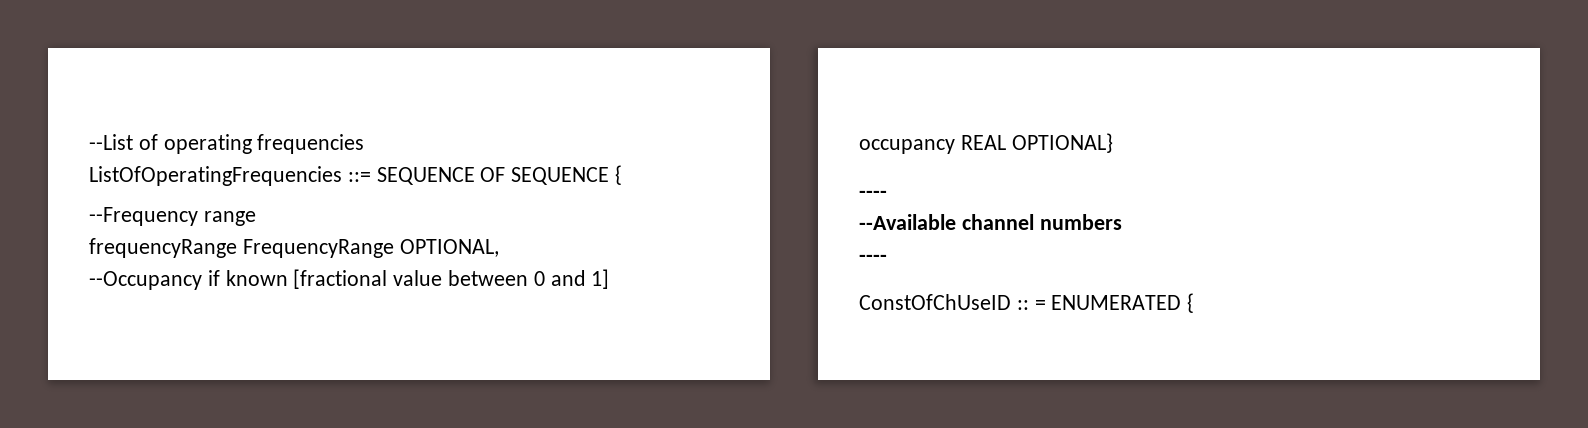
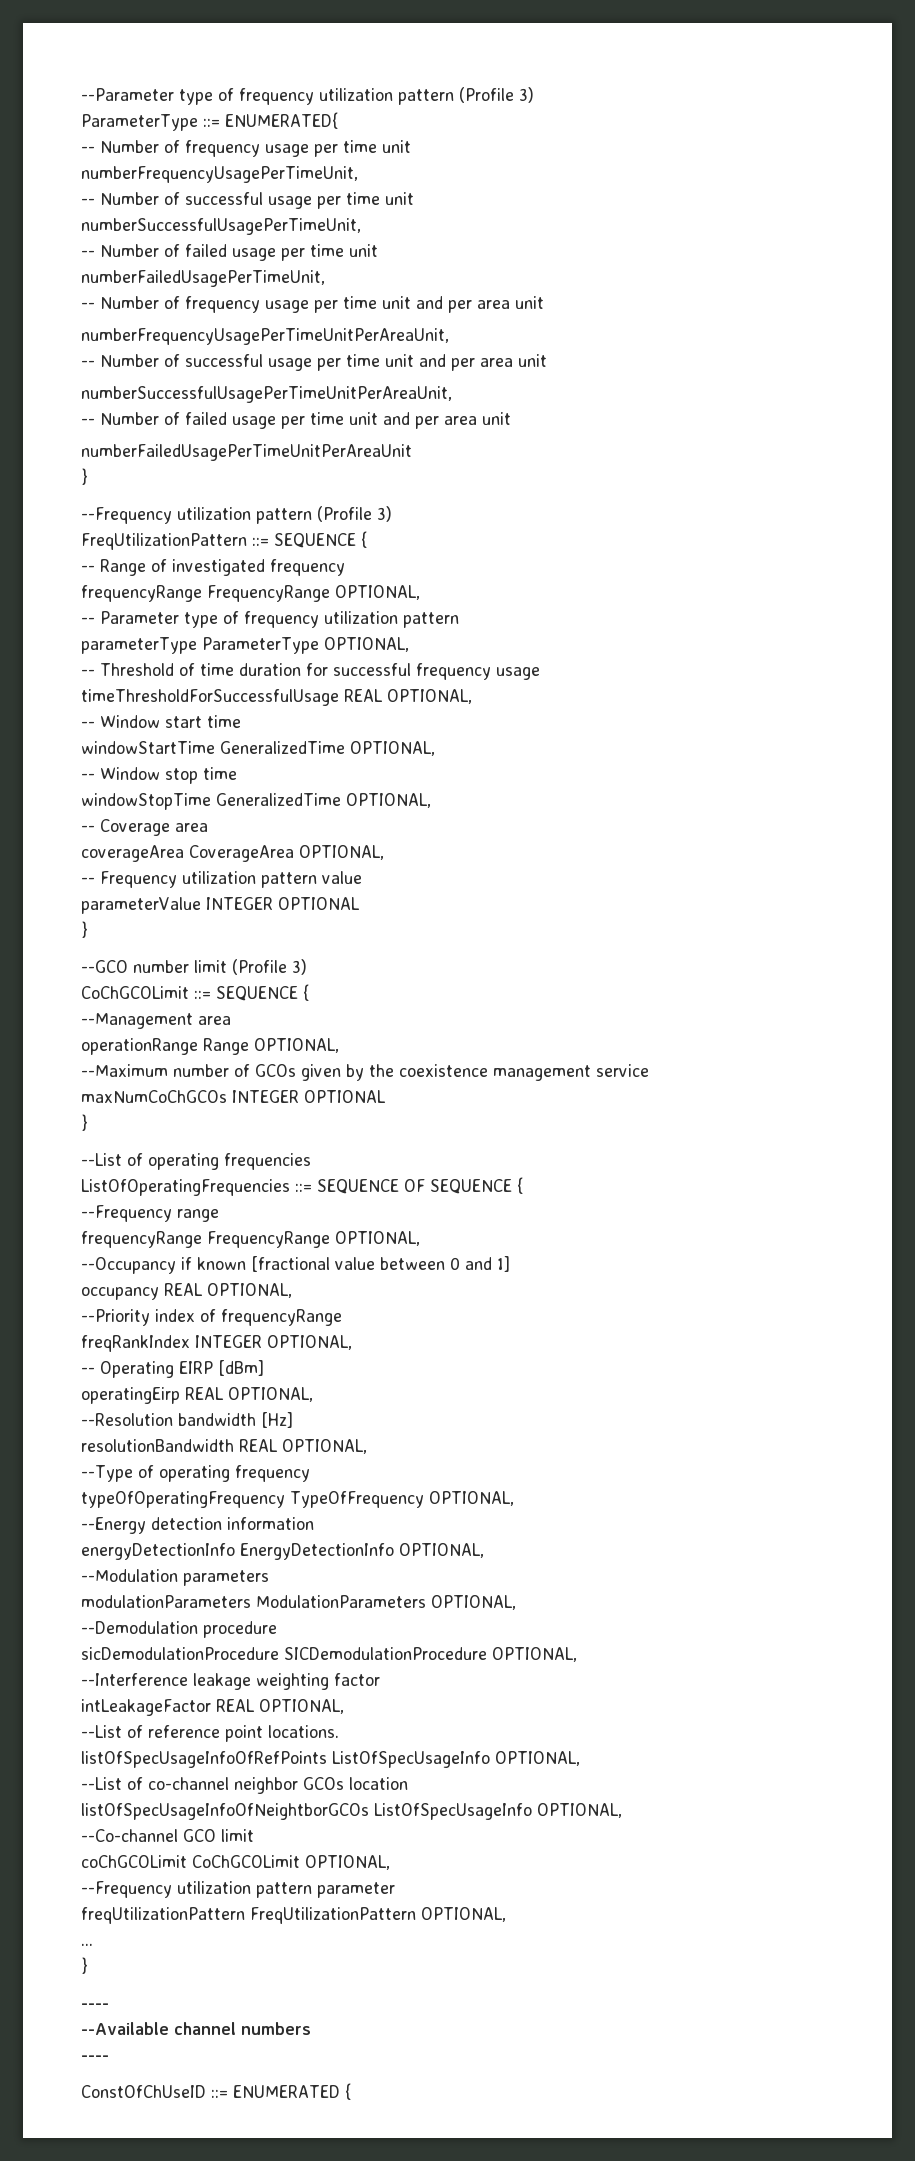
(89, 142) none -> [81,87,534,105] [81,112,338,131] [81,140,411,157] [81,166,358,183] [81,192,414,209] [81,218,361,235] [81,244,378,261] [81,270,325,287] [81,296,544,313] [81,328,449,345] [81,354,547,371] [81,386,452,403] [81,412,511,429] [81,444,412,461] [81,468,88,485] [81,506,392,524] [81,531,367,550] [81,559,345,576] [81,585,420,602] [81,611,459,628] [81,637,409,654] [81,663,540,680] [81,689,472,706] [81,715,241,728] [81,741,435,756] [81,767,237,784] [81,793,431,810] [81,819,208,836] [81,845,384,862] [81,871,362,888] [81,897,360,914] [81,921,88,938] [81,959,307,975] [81,984,309,1001] [81,1013,231,1029] [81,1038,339,1055] [81,1064,649,1081] [81,1090,386,1103] [81,1114,88,1131] --Parameter type of frequency utilization pattern (Profile 3) // ParameterType ::= ENUMERATED{ // -- Number of frequency usage per time unit // numberFrequencyUsagePerTimeUnit, // -- Number of successful usage per time unit // numberSuccessfulUsagePerTimeUnit, // -- Number of failed usage per time unit // numberFailedUsagePerTimeUnit, // -- Number of frequency usage per time unit and per area unit // numberFrequencyUsagePerTimeUnitPerAreaUnit, // -- Number of successful usage per time unit and per area unit // numberSuccessfulUsagePerTimeUnitPerAreaUnit, // -- Number of failed usage per time unit and per area unit // numberFailedUsagePerTimeUnitPerAreaUnit // } // --Frequency utilization pattern (Profile 3) // FreqUtilizationPattern ::= SEQUENCE { // -- Range of investigated frequency // frequencyRange FrequencyRange OPTIONAL, // -- Parameter type of frequency utilization pattern // parameterType ParameterType OPTIONAL, // -- Threshold of time duration for successful frequency usage // timeThresholdForSuccessfulUsage REAL OPTIONAL, // -- Window start time // windowStartTime GeneralizedTime OPTIONAL, // -- Window stop time // windowStopTime GeneralizedTime OPTIONAL, // -- Coverage area // coverageArea CoverageArea OPTIONAL, // -- Frequency utilization pattern value // parameterValue INTEGER OPTIONAL // } // --GCO number limit (Profile 3) // CoChGCOLimit ::= SEQUENCE { // --Management area // operationRange Range OPTIONAL, // --Maximum number of GCOs given by the coexistence management service // maxNumCoChGCOs INTEGER OPTIONAL // } //
[1011,133,1113,153] OPTIONAL} -> [207,1283,292,1298] [81,1309,342,1326] [81,1335,352,1352] [81,1360,264,1378] [81,1387,313,1404] [81,1412,293,1428] [81,1439,367,1454] [81,1465,310,1482] [81,1491,514,1508] [81,1517,314,1534] [81,1543,484,1560] [81,1569,269,1586] [81,1595,516,1610] [81,1621,277,1638] [81,1647,577,1662] [81,1673,380,1690] [81,1699,344,1716] [81,1725,339,1742] [81,1751,580,1768] [81,1777,408,1794] [81,1803,622,1820] [81,1829,254,1842] [81,1855,390,1870] [81,1881,395,1898] [81,1907,506,1924] [81,1943,93,1946] [81,1957,88,1974] OPTIONAL, // --Priority index of frequencyRange // freqRankIndex INTEGER OPTIONAL, // -- Operating EIRP [dBm] // operatingEirp REAL OPTIONAL, // --Resolution bandwidth [Hz] // resolutionBandwidth REAL OPTIONAL, // --Type of operating frequency // typeOfOperatingFrequency TypeOfFrequency OPTIONAL, // --Energy detection information // energyDetectionInfo EnergyDetectionInfo OPTIONAL, // --Modulation parameters // modulationParameters ModulationParameters OPTIONAL, // --Demodulation procedure // sicDemodulationProcedure SICDemodulationProcedure OPTIONAL, // --Interference leakage weighting factor // intLeakageFactor REAL OPTIONAL, // --List of reference point locations. // listOfSpecUsageInfoOfRefPoints ListOfSpecUsageInfo OPTIONAL, // --List of co-channel neighbor GCOs location // listOfSpecUsageInfoOfNeightborGCOs ListOfSpecUsageInfo OPTIONAL, // --Co-channel GCO limit // coChGCOLimit CoChGCOLimit OPTIONAL, // --Frequency utilization pattern parameter // freqUtilizationPattern FreqUtilizationPattern OPTIONAL, // ... // }
[1016,300,1046,310] :: = -> [211,2089,228,2098] ::=

